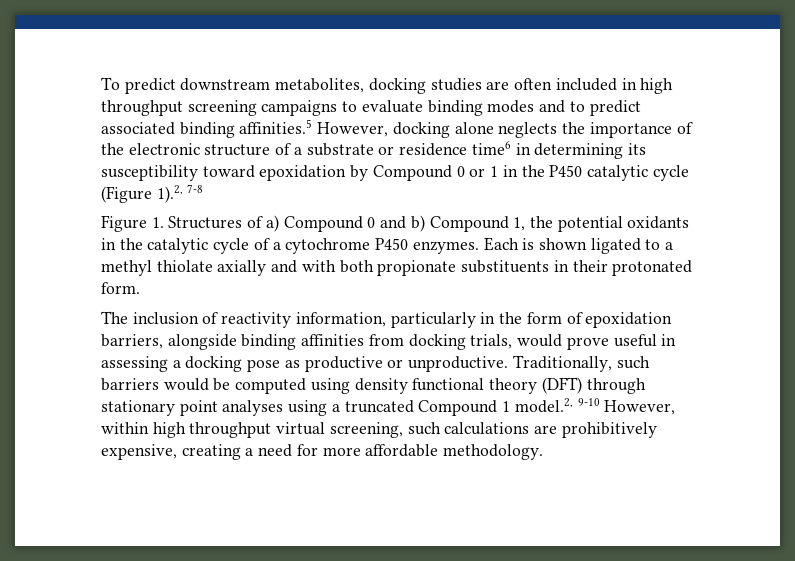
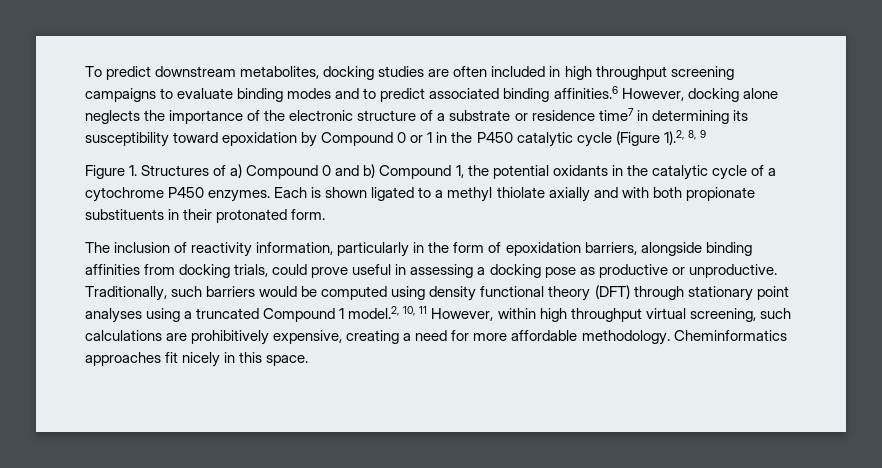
[239,119,313,134] affinities.5 -> [553,86,618,99] affinities.6
[471,141,511,155] time6 -> [598,108,634,121] time7
[187,184,204,193] 7-8 -> [687,130,706,140] 8, 9
[517,334,563,347] would -> [272,264,308,275] could
[577,398,600,406] 9-10 -> [403,306,428,316] 10, 11
(544, 452) none -> [673,330,787,341] [85,352,309,367] Cheminformatics approaches fit nicely in this space.

